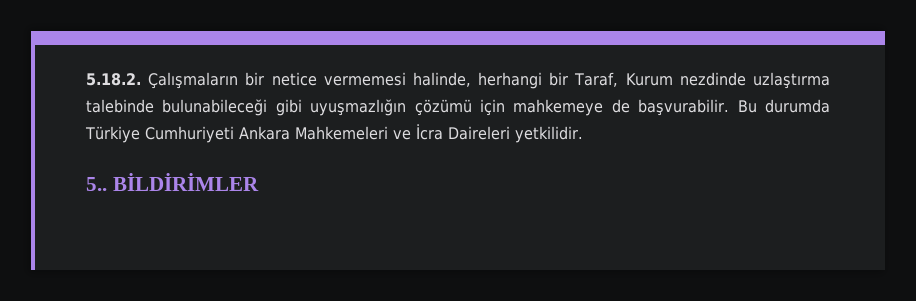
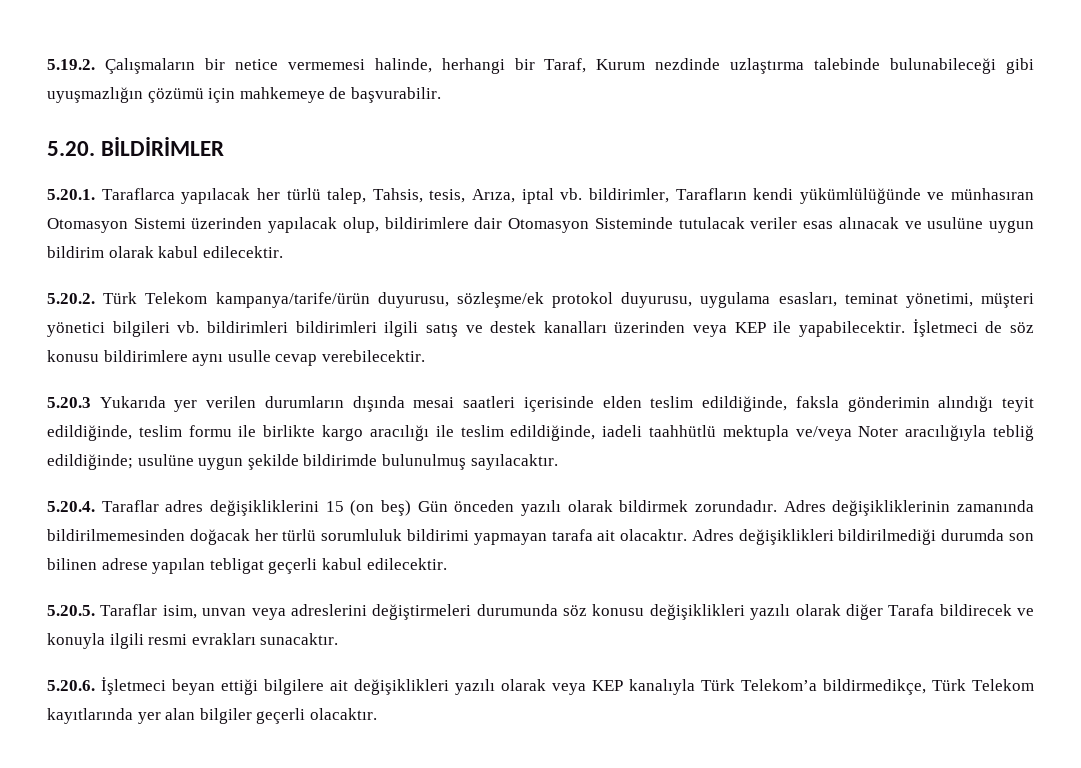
[86,73,141,86] 5.18.2. -> [47,59,95,70] 5.19.2.
[737,99,830,113] [85,124,583,143] [86,173,259,191] Bu durumda Türkiye Cumhuriyeti Ankara Mahkemeleri ve İcra Daireleri yetkilidir. // 5.. BİLDİRİMLER -> [47,137,225,156] [47,188,1034,204] [47,217,1035,233] [47,246,283,258] [47,292,1034,308] [47,319,1034,337] [47,350,425,366] [47,396,1034,412] [47,425,1034,441] [47,454,558,470] [47,500,1034,516] [47,529,1035,545] [47,558,447,574] [47,604,1034,620] [47,633,339,649] [47,677,1034,695] [47,708,377,724] // 5.20. BİLDİRİMLER // 5.20.1. Taraflarca yapılacak her türlü talep, Tahsis, tesis, Arıza, iptal vb. bildirimler, Tarafların kendi yükümlülüğünde ve münhasıran Otomasyon Sistemi üzerinden yapılacak olup, bildirimlere dair Otomasyon Sisteminde tutulacak veriler esas alınacak ve usulüne uygun bildirim olarak kabul edilecektir. // 5.20.2. Türk Telekom kampanya/tarife/ürün duyurusu, sözleşme/ek protokol duyurusu, uygulama esasları, teminat yönetimi, müşteri yönetici bilgileri vb. bildirimleri bildirimleri ilgili satış ve destek kanalları üzerinden veya KEP ile yapabilecektir. İşletmeci de söz konusu bildirimlere aynı usulle cevap verebilecektir. // 5.20.3 Yukarıda yer verilen durumların dışında mesai saatleri içerisinde elden teslim edildiğinde, faksla gönderimin alındığı teyit edildiğinde, teslim formu ile birlikte kargo aracılığı ile teslim edildiğinde, iadeli taahhütlü mektupla ve/veya Noter aracılığıyla tebliğ edildiğinde; usulüne uygun şekilde bildirimde bulunulmuş sayılacaktır. // 5.20.4. Taraflar adres değişikliklerini 15 (on beş) Gün önceden yazılı olarak bildirmek zorundadır. Adres değişikliklerinin zamanında bildirilmemesinden doğacak her türlü sorumluluk bildirimi yapmayan tarafa ait olacaktır. Adres değişiklikleri bildirilmediği durumda son bilinen adrese yapılan tebligat geçerli kabul edilecektir. // 5.20.5. Taraflar isim, unvan veya adreslerini değiştirmeleri durumunda söz konusu değişiklikleri yazılı olarak diğer Tarafa bildirecek ve konuyla ilgili resmi evrakları sunacaktır. // 5.20.6. İşletmeci beyan ettiği bilgilere ait değişiklikleri yazılı olarak veya KEP kanalıyla Türk Telekom’a bildirmedikçe, Türk Telekom kayıtlarında yer alan bilgiler geçerli olacaktır.

